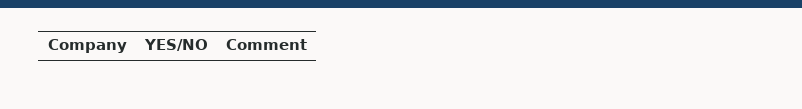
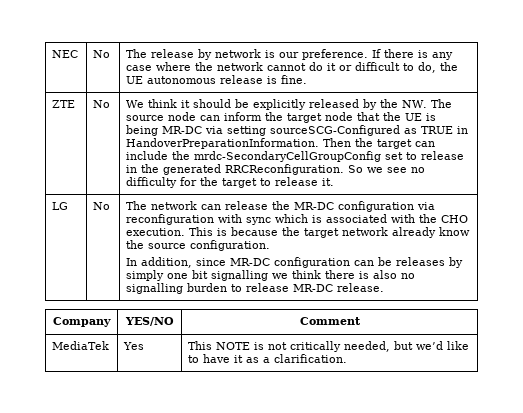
[47,39,127,53] [143,39,208,51] [225,39,307,50] Company | YES/NO | Comment -> [52,50,79,58] [93,50,111,58] [126,49,454,60] [126,62,459,73] [126,75,308,84] [52,100,76,108] [93,100,111,108] [126,99,453,110] [126,112,437,123] [126,125,469,136] [126,138,436,149] [126,151,465,162] [126,164,426,175] [126,177,335,188] [52,202,69,210] [93,202,111,210] [126,201,436,212] [126,214,469,225] [126,227,471,238] [126,240,271,251] [126,257,464,268] [126,270,416,281] [126,283,385,294] [53,317,111,327] [124,317,174,326] [299,317,361,325] [52,341,110,350] [123,342,145,350] [188,341,470,352] [188,354,348,363] NEC | No | The release by network is our preference. If there is any case where the network cannot do it or difficult to do, the UE autonomous release is fine. // ZTE | No | We think it should be explicitly released by the NW. The source node can inform the target node that the UE is being MR-DC via setting sourceSCG-Configured as TRUE in HandoverPreparationInformation. Then the target can include the mrdc-SecondaryCellGroupConfig set to release in the generated RRCReconfiguration. So we see no difficulty for the target to release it. // LG | No | The network can release the MR-DC configuration via reconfiguration with sync which is associated with the CHO execution. This is because the target network already know the source configuration. // In addition, since MR-DC configuration can be releases by simply one bit signalling we think there is also no signalling burden to release MR-DC release. // Company | YES/NO | Comment // MediaTek | Yes | This NOTE is not critically needed, but we’d like to have it as a clarification.

